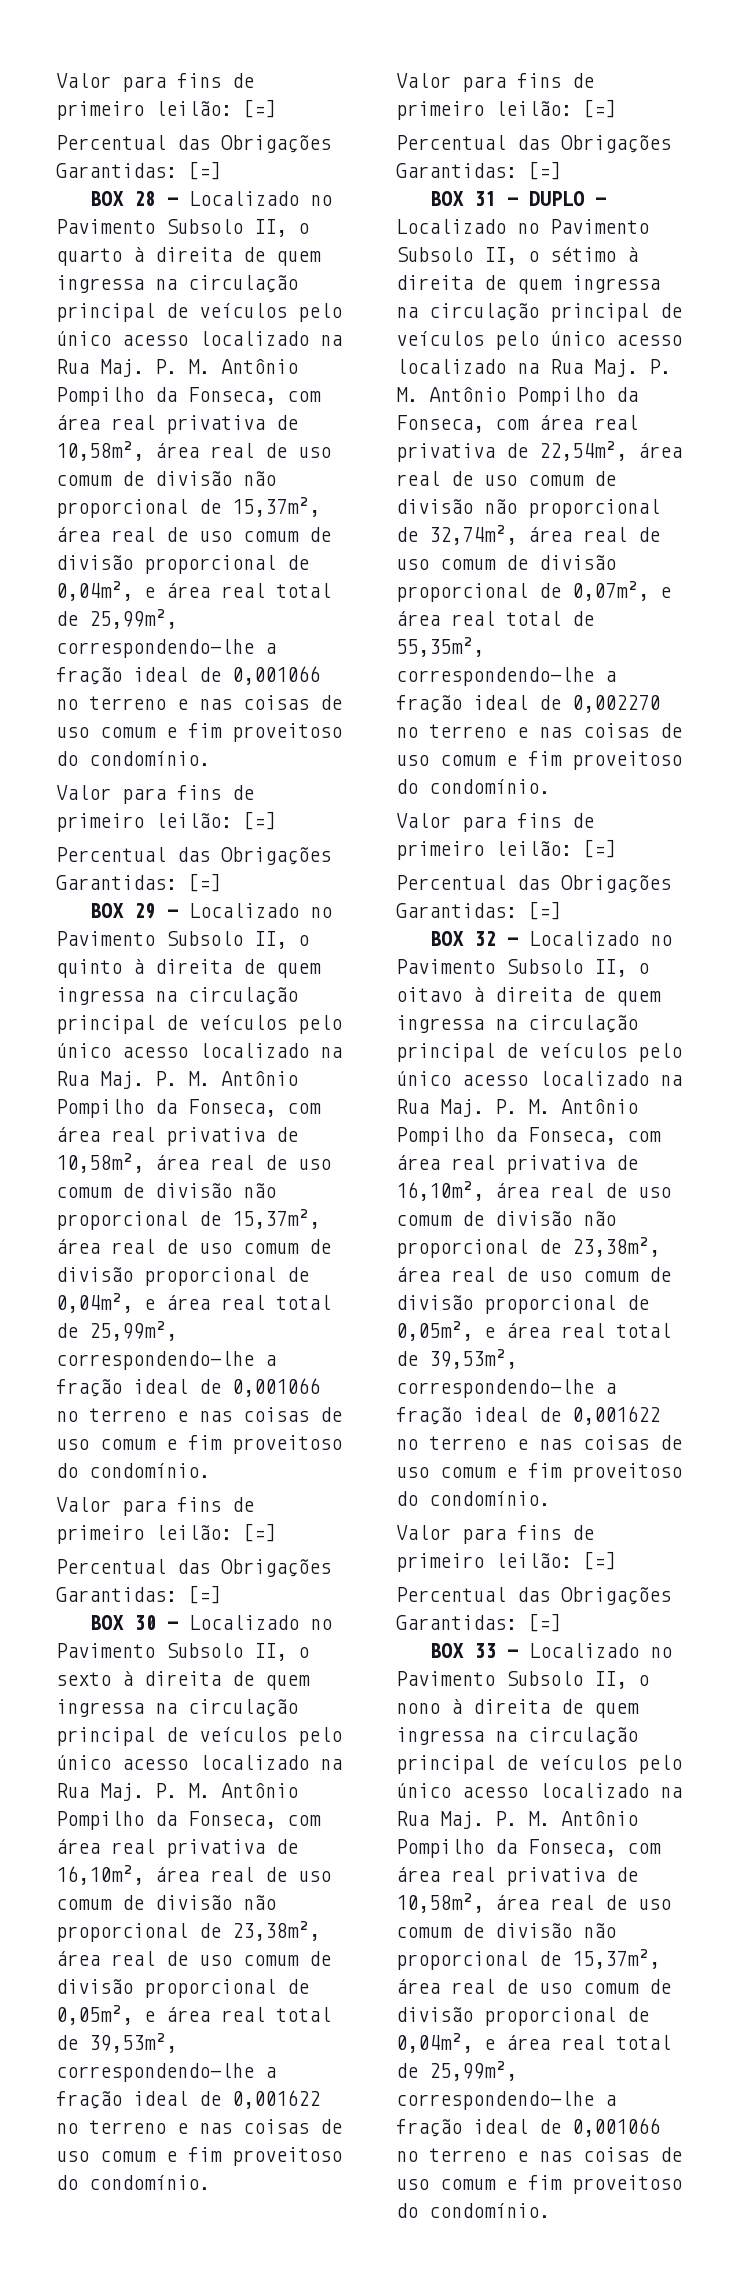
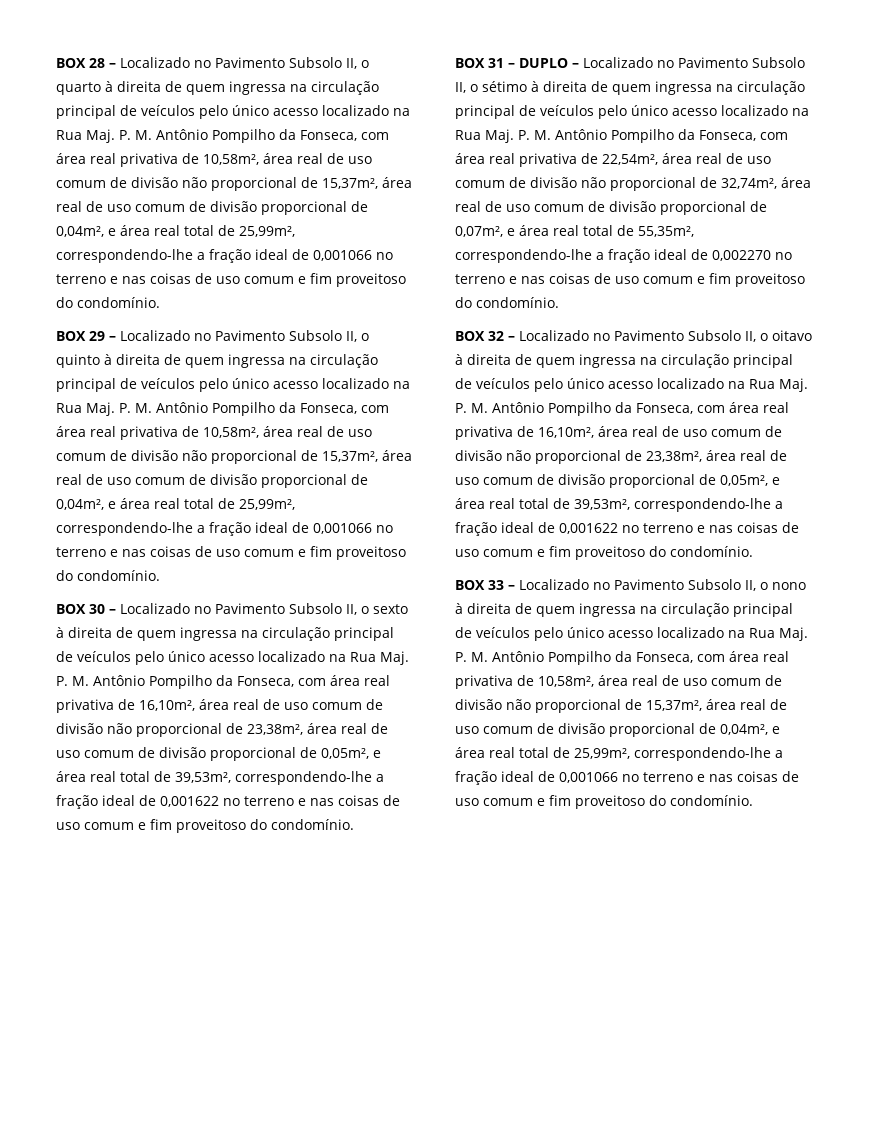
[56,73,254,92] [56,99,276,120] [56,135,331,153] [56,161,221,180] Valor para fins de primeiro leilão: [=] // Percentual das Obrigações Garantidas: [=] // -> (56, 63) none
[56,785,254,804] [56,811,276,832] [56,847,331,865] [56,873,221,892] // Valor para fins de primeiro leilão: [=] // Percentual das Obrigações Garantidas: [=] -> (160, 302) none
[56,1497,254,1516] [56,1523,276,1544] [56,1559,331,1577] [56,1585,221,1604] // Valor para fins de primeiro leilão: [=] // Percentual das Obrigações Garantidas: [=] -> (160, 575) none
[396,73,594,92] [396,99,616,120] [396,135,671,153] [396,161,561,180] // Valor para fins de primeiro leilão: [=] // Percentual das Obrigações Garantidas: [=] -> (354, 824) none
[396,813,594,832] [396,839,616,860] [396,875,671,893] [396,901,561,920] // Valor para fins de primeiro leilão: [=] // Percentual das Obrigações Garantidas: [=] -> (559, 302) none
[396,1525,594,1544] [396,1551,616,1572] [396,1587,671,1605] [396,1613,561,1632] // Valor para fins de primeiro leilão: [=] // Percentual das Obrigações Garantidas: [=] -> (753, 551) none

